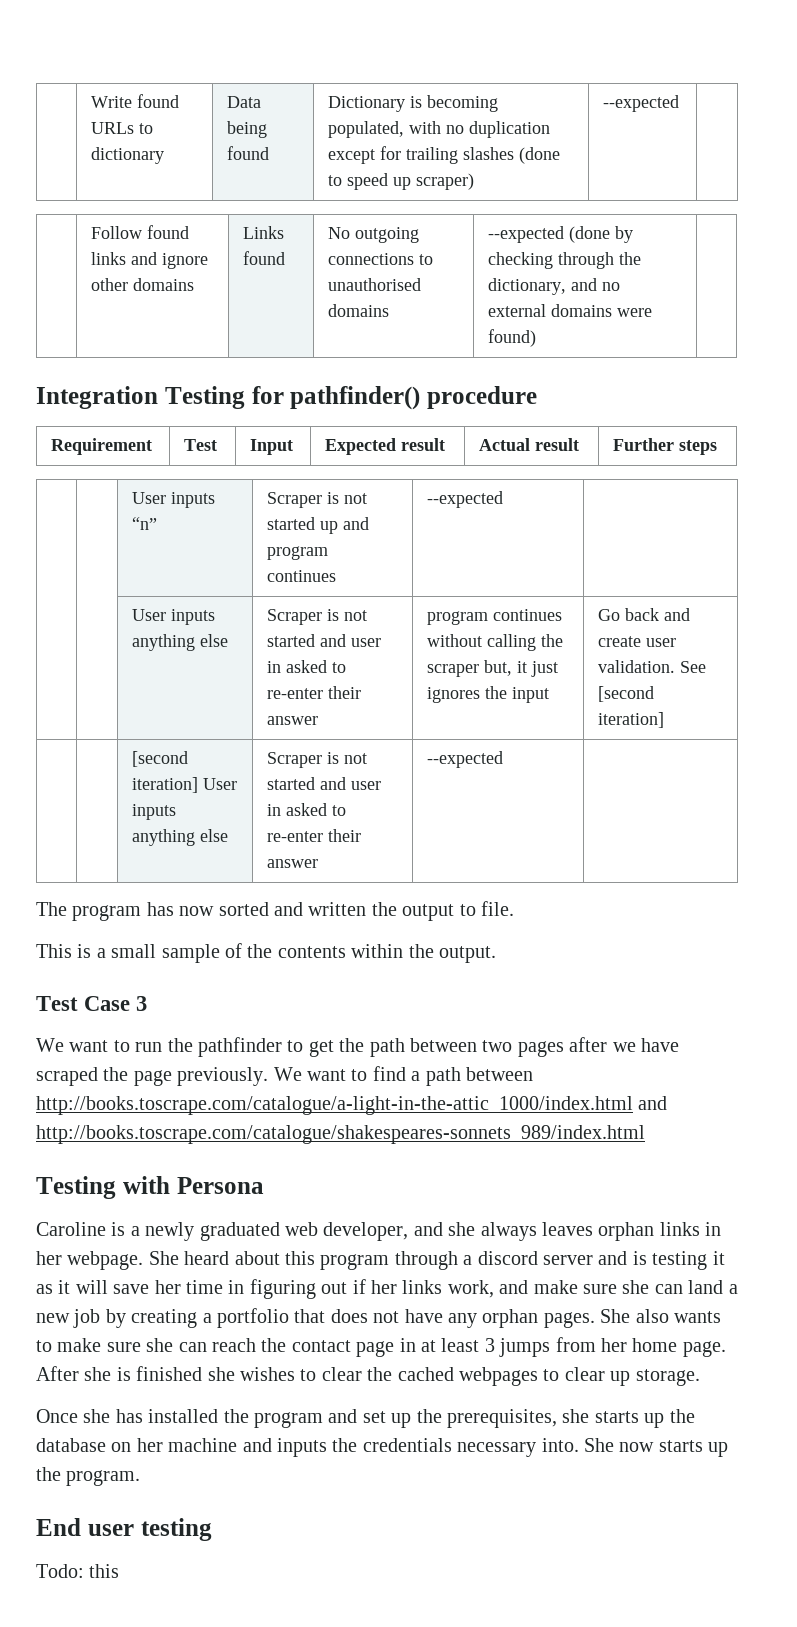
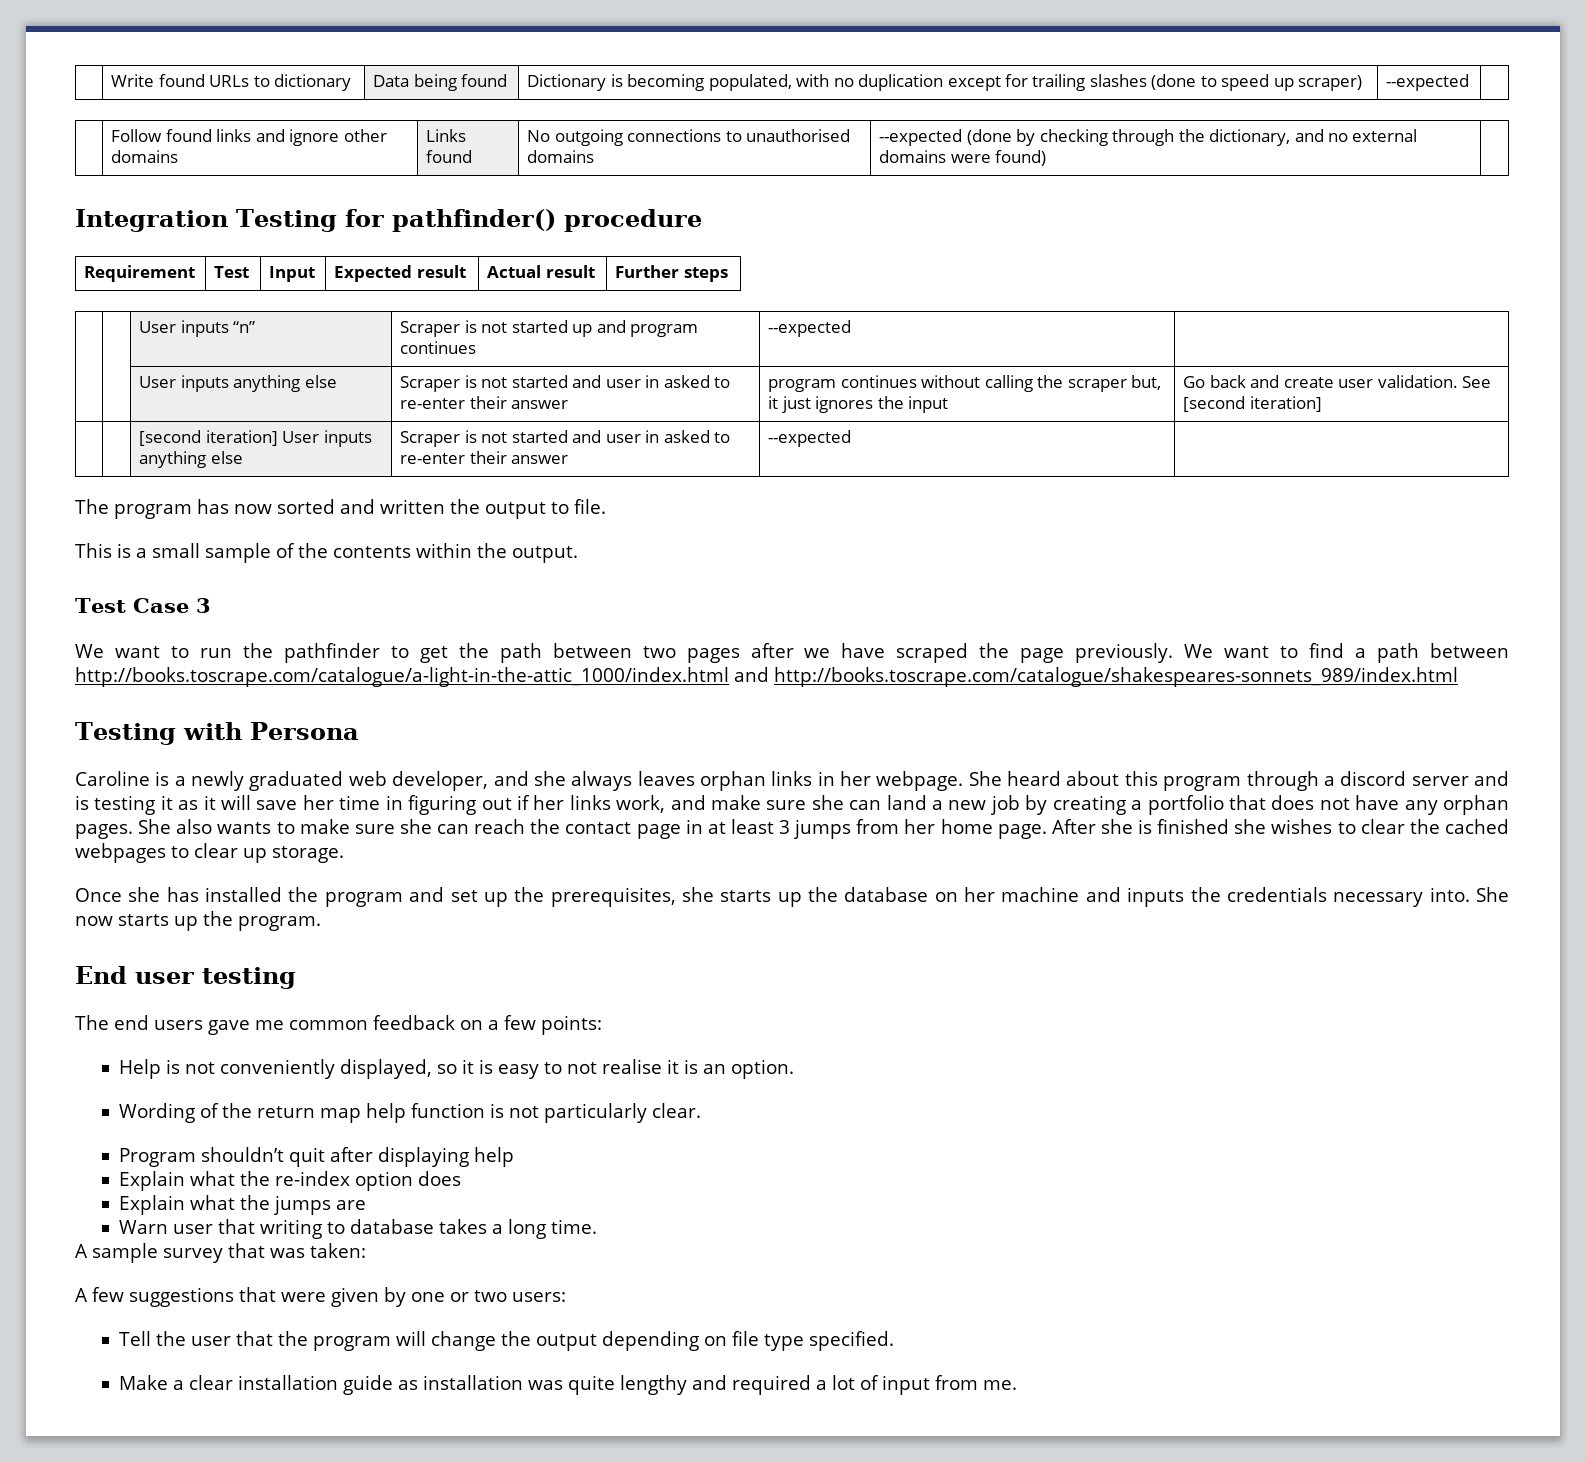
[36,1564,120,1578] Todo: this -> [75,1015,602,1035] [118,1059,794,1079] [118,1103,701,1123] [118,1147,514,1167] [118,1171,461,1191] [118,1195,366,1215] [118,1219,597,1239] [75,1243,366,1263] [75,1287,566,1307] [118,1331,894,1351] [118,1375,1017,1395] The end users gave me common feedback on a few points: // Help is not conveniently displayed, so it is easy to not realise it is an option. // Wording of the return map help function is not particularly clear. // Program shouldn’t quit after displaying help // Explain what the re-index option does // Explain what the jumps are // Warn user that writing to database takes a long time. // A sample survey that was taken: // A few suggestions that were given by one or two users: // Tell the user that the program will change the output depending on file type specified. // Make a clear installation guide as installation was quite lengthy and required a lot of input from me.

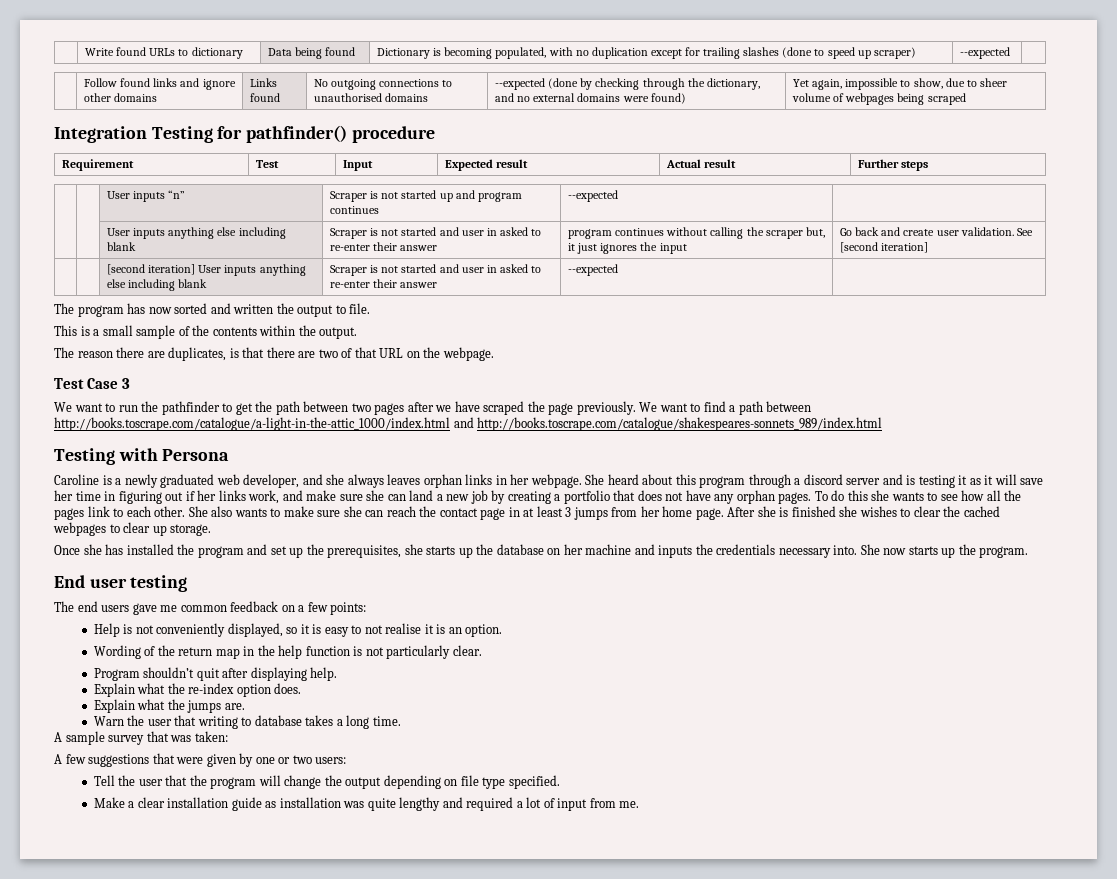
(1047, 158) none -> [793,78,1007,90] [792,93,966,105] Yet again, impossible to show, due to sheer volume of webpages being scraped
(337, 381) none -> [238,227,286,239] [107,242,137,251] including blank
(243, 457) none -> [128,279,208,291] including blank
(578, 554) none -> [54,347,494,361] // The reason there are duplicates, is that there are two of that URL on the webpage.
(133, 831) none -> [814,490,1022,501] [54,506,186,520] To do this she wants to see how all the pages link to each other.
(361, 1115) none -> [243,645,275,656] in the
[473,1147,514,1167] help -> [310,667,338,681] help.
[417,1171,461,1186] does -> [274,683,302,694] does.
[335,1200,366,1210] are -> [224,703,245,710] are.
(168, 1227) none -> [127,715,145,726] the

